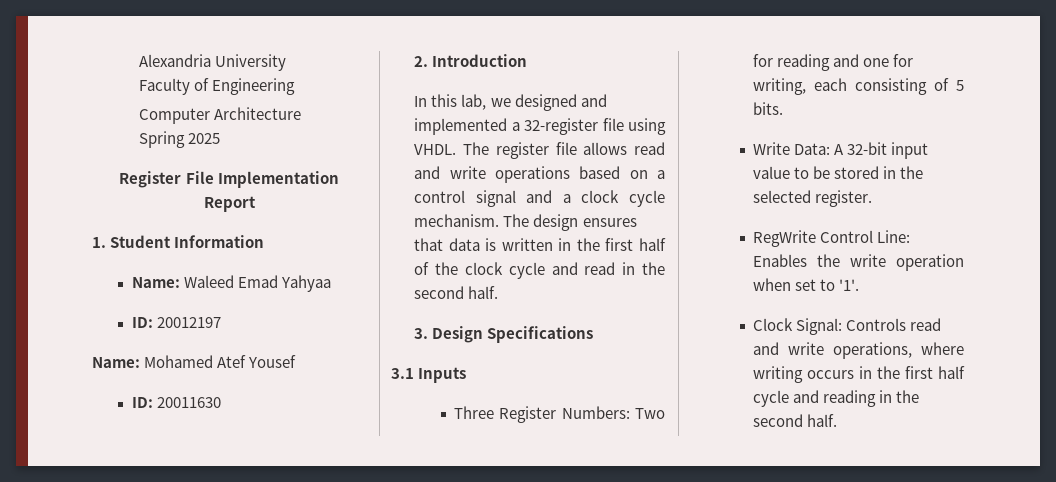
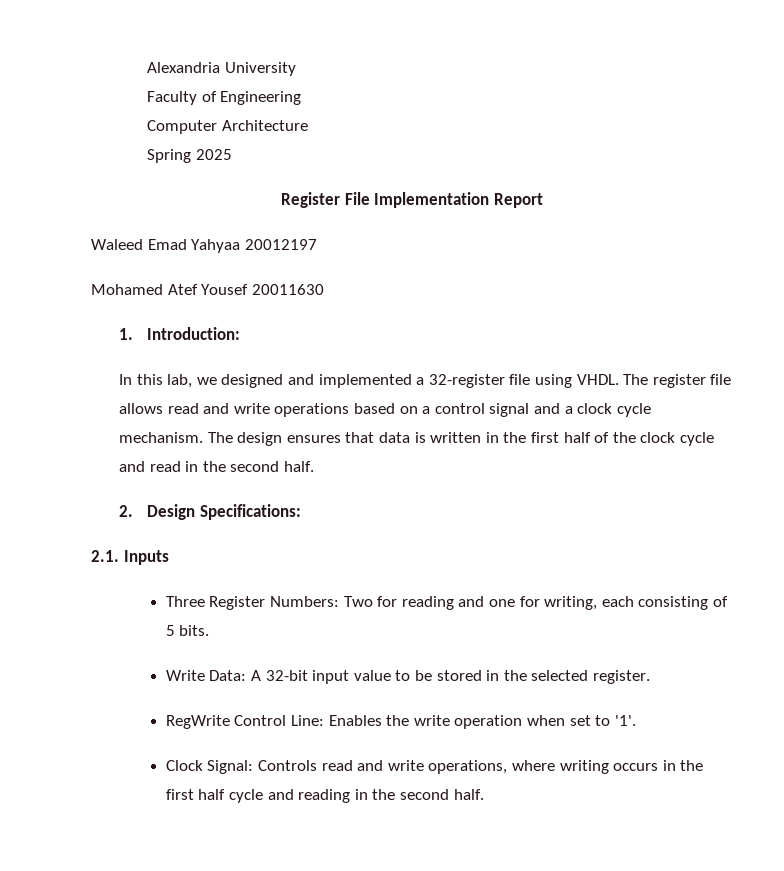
[92,235,265,248] [131,277,180,288] 1. Student Information // Name: -> (543, 200) none
[131,317,153,328] // ID: -> (241, 246) none
[92,357,140,368] Name: -> (317, 244) none
[131,397,153,408] // ID: -> (249, 289) none
[414,54,528,67] 2. Introduction -> [119,327,241,340] 1. Introduction:
[414,326,594,343] [391,368,414,379] 3. Design Specifications // 3.1 -> [119,504,301,520] [91,550,119,562] 2. Design Specifications: // 2.1.

